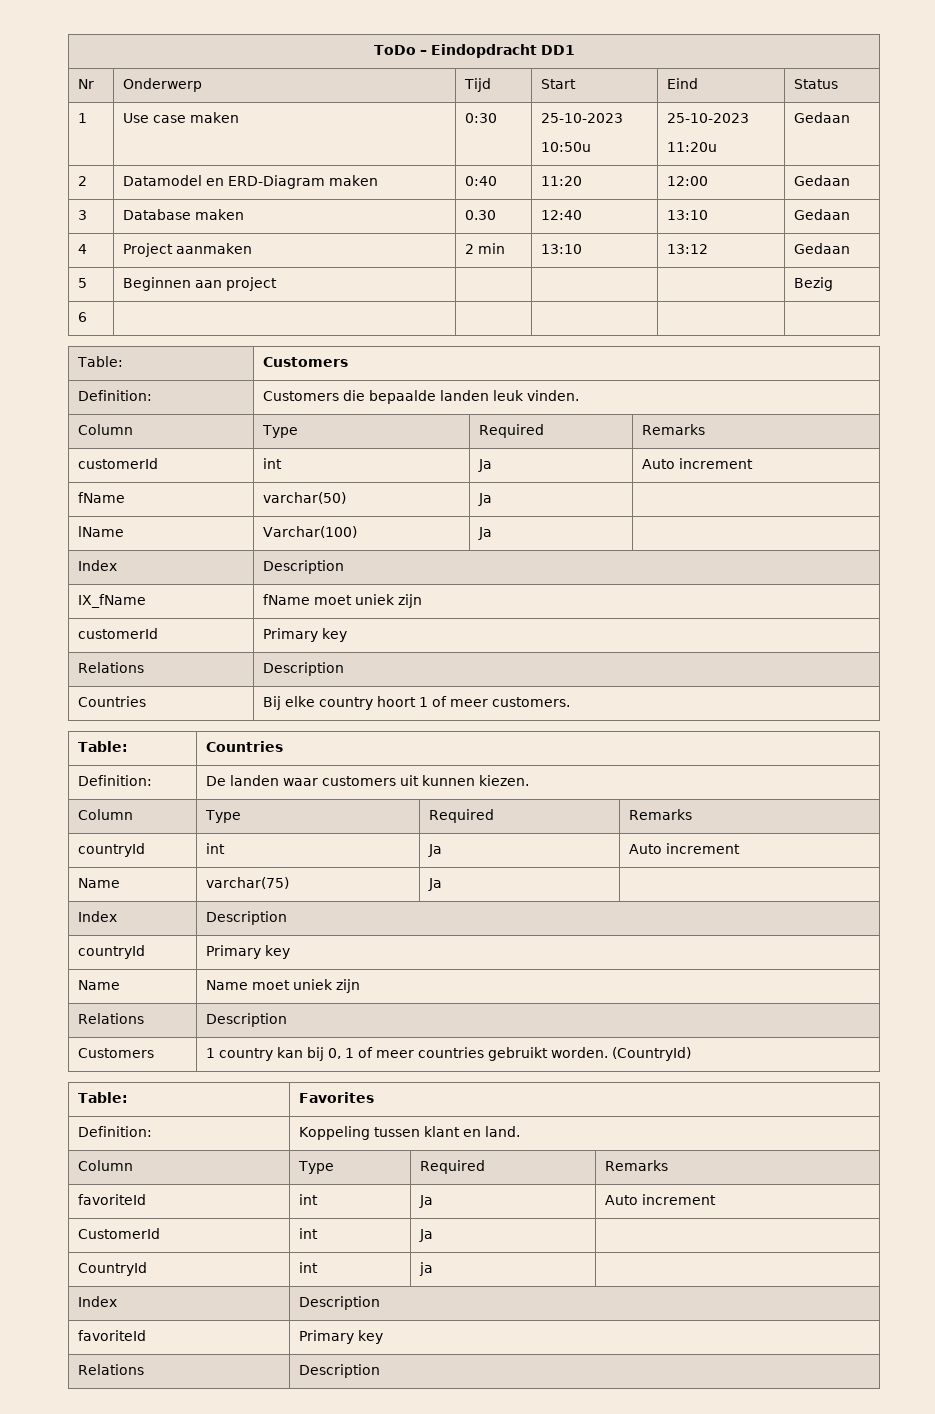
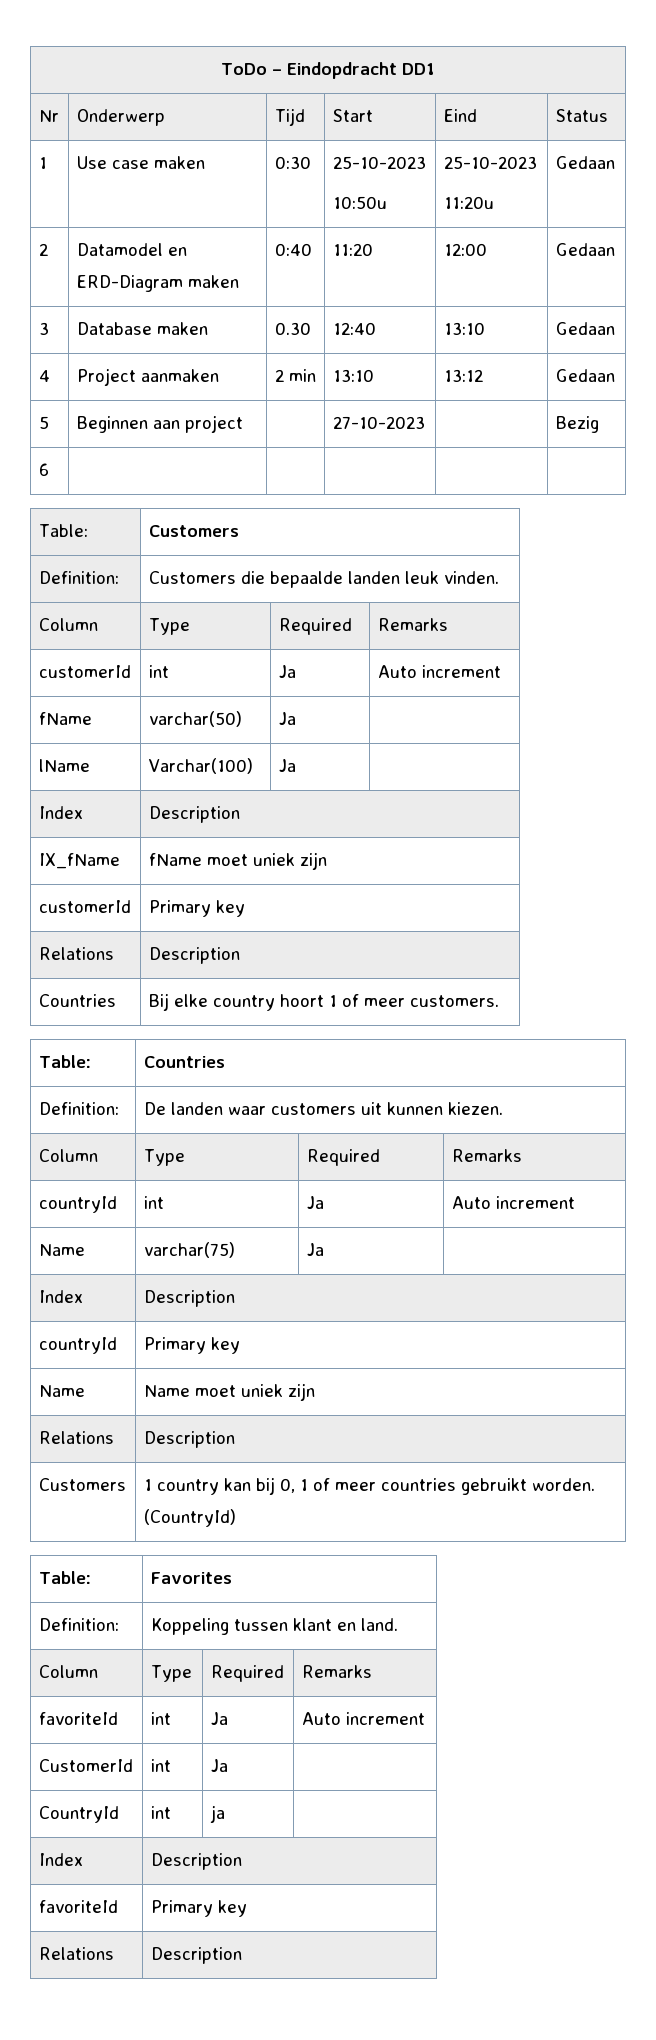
(278, 284) none -> [332,416,425,429] 27-10-2023

